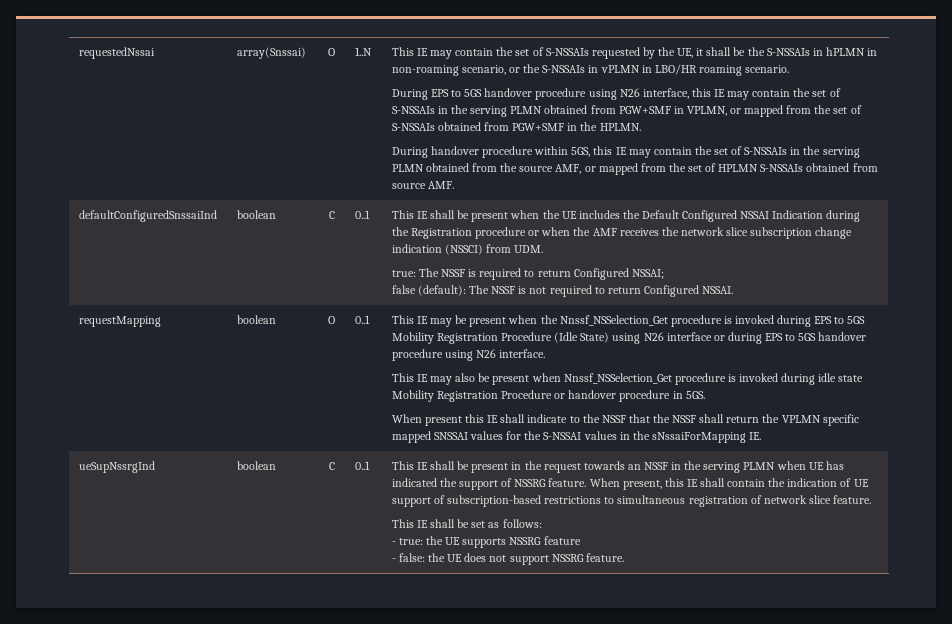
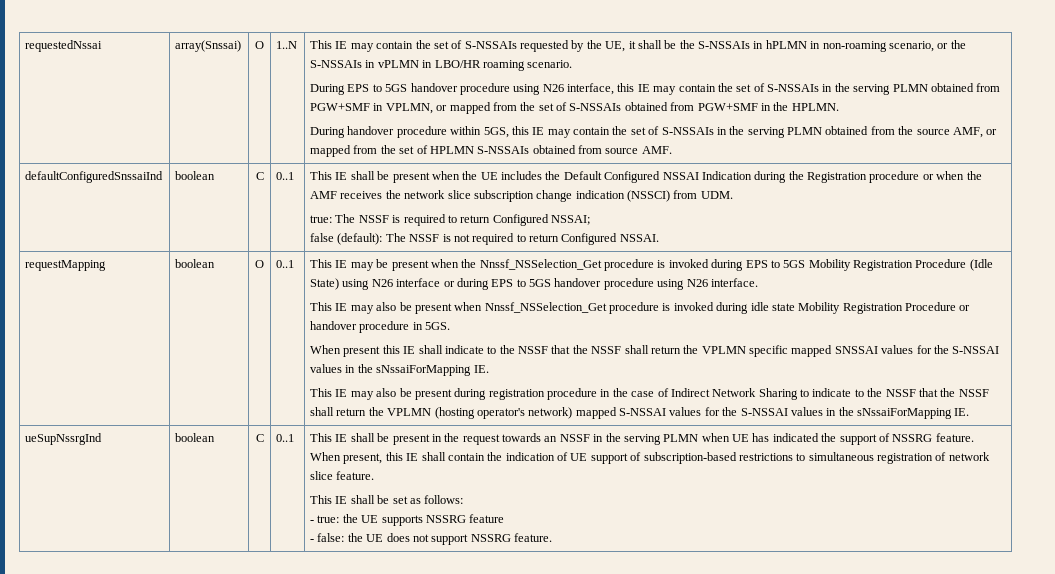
(762, 436) none -> [310,388,989,400] [310,407,970,419] // This IE may also be present during registration procedure in the case of Indirect Network Sharing to indicate to the NSSF that the NSSF shall return the VPLMN (hosting operator's network) mapped S-NSSAI values for the S-NSSAI values in the sNssaiForMapping IE.

